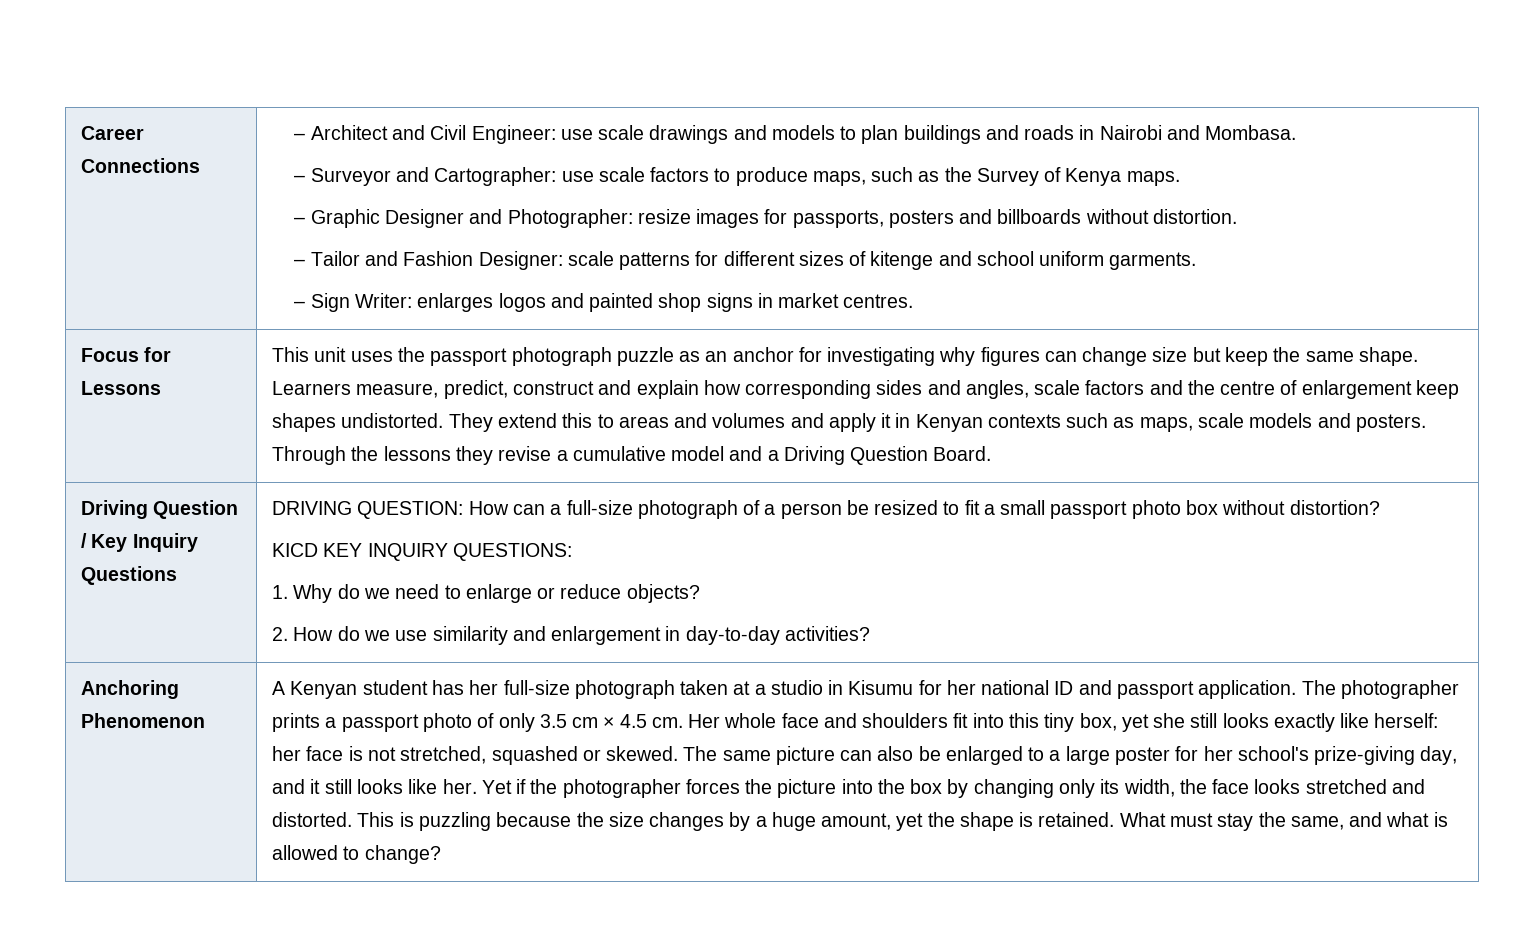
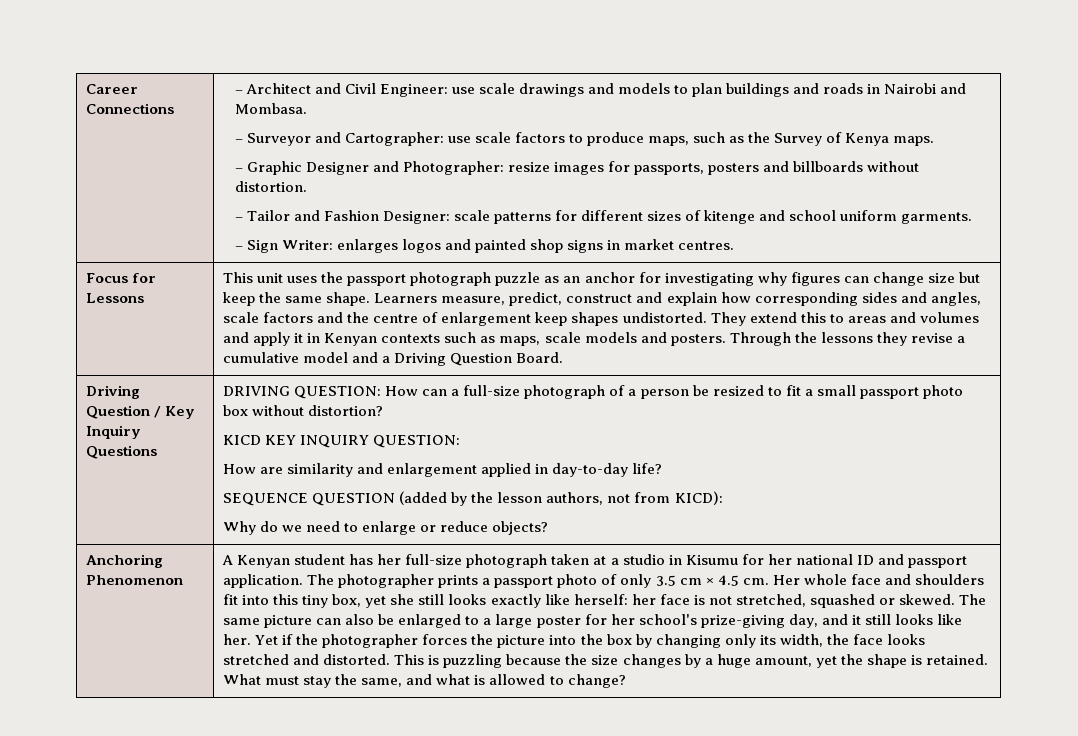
[452,543,572,561] [272,585,289,599] QUESTIONS: // 1. -> [373,435,461,448] [223,463,663,477] [223,491,723,506] QUESTION: // How are similarity and enlargement applied in day-to-day life? // SEQUENCE QUESTION (added by the lesson authors, not from KICD): //
[272,626,870,645] // 2. How do we use similarity and enlargement in day-to-day activities? -> (549, 528) none

